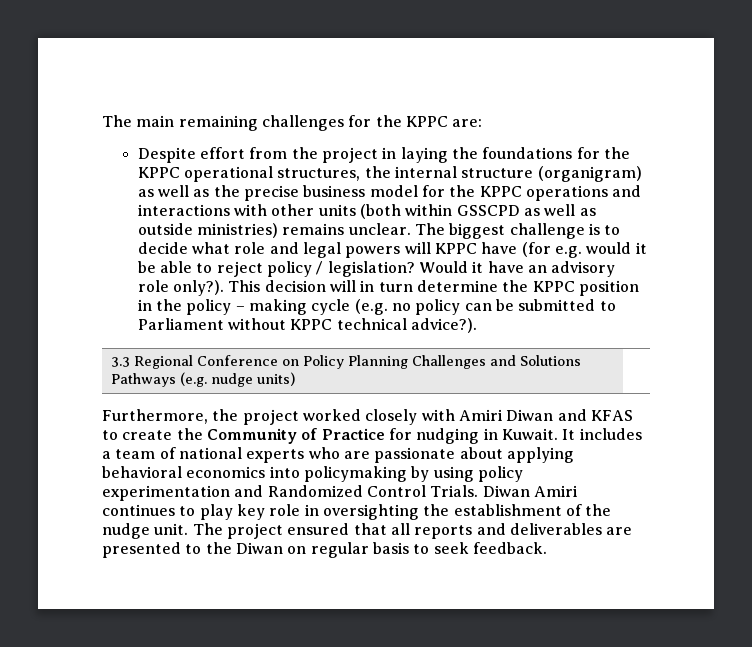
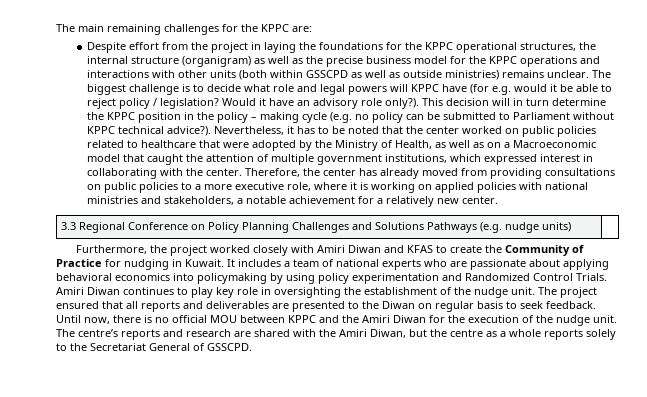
(477, 325) none -> [213,126,596,137] [86,140,596,151] [86,154,593,165] [86,168,615,179] [86,182,588,193] [86,196,498,207] Nevertheless, it has to be noted that the center worked on public policies related to healthcare that were adopted by the Ministry of Health, as well as on a Macroeconomic model that caught the attention of multiple government institutions, which expressed interest in collaborating with the center. Therefore, the center has already moved from providing consultations on public policies to a more executive role, where it is working on applied policies with national ministries and stakeholders, a notable achievement for a relatively new center.
[482,485,578,497] Diwan Amiri -> [56,287,120,295] Amiri Diwan
(547, 548) none -> [56,315,617,326] [56,329,616,340] [56,343,252,351] Until now, there is no official MOU between KPPC and the Amiri Diwan for the execution of the nudge unit. The centre’s reports and research are shared with the Amiri Diwan, but the centre as a whole reports solely to the Secretariat General of GSSCPD.

